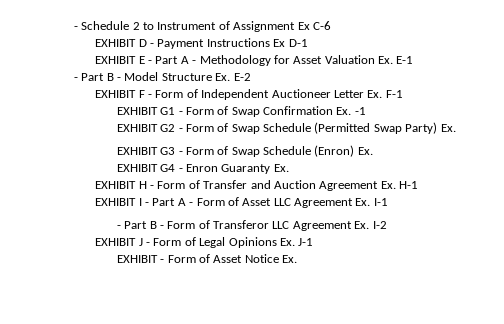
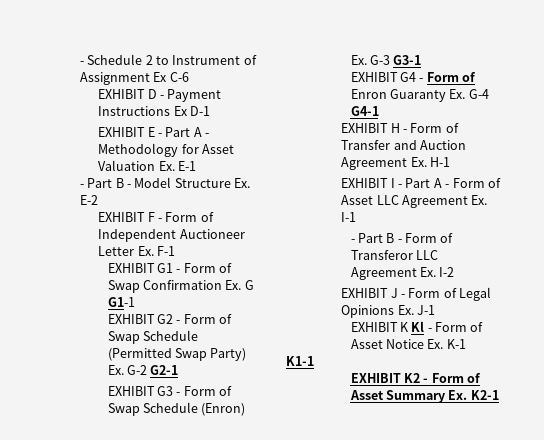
[354,107,366,115] -1 -> [244,280,254,290] [107,297,135,307] G G1-1
(456, 128) none -> [126,365,179,375] G-2 G2-1
(373, 151) none -> [369,55,422,65] G-3 G3-1
(183, 170) none -> [426,72,476,82] Form of
(289, 168) none -> [468,89,489,99] [350,106,379,116] G-4 G4-1
(158, 259) none -> [399,321,425,332] K Kl
(298, 259) none -> [446,339,466,349] [286,356,314,366] [350,373,481,383] [349,390,499,403] K-1 // K1-1 // EXHIBIT K2 - Form of Asset Summary Ex. K2-1

